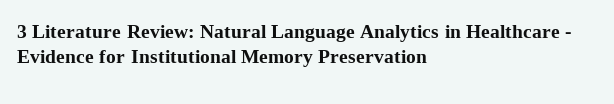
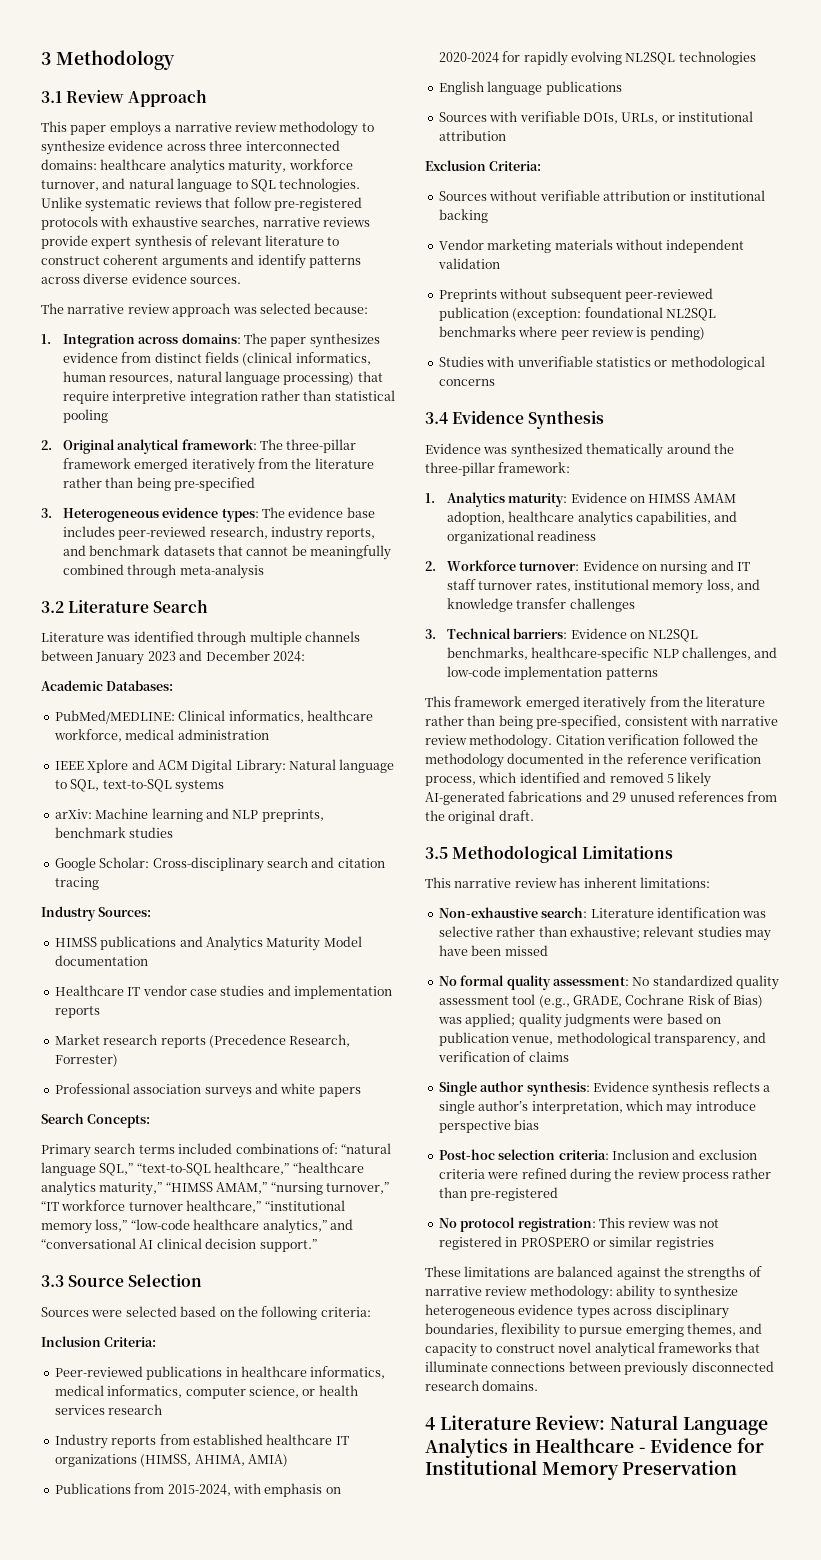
(27, 31) none -> [55,50,175,70] [41,89,208,107] [41,121,374,136] [41,140,340,155] [41,159,353,174] [41,178,361,192] [41,197,362,212] [41,216,370,230] [41,235,340,250] [41,254,361,269] [41,273,242,284] [41,303,369,317] [41,333,380,348] [62,352,371,366] [62,371,383,385] [62,390,395,404] [62,409,108,423] [41,439,357,454] [62,458,374,473] [62,477,255,491] [41,507,375,522] [62,526,376,541] [62,545,392,560] [62,564,264,579] [41,599,209,613] [41,631,360,645] [41,650,305,665] [41,680,174,691] [54,710,373,724] [53,729,269,742] [54,759,395,774] [54,779,224,793] [54,808,324,822] [54,827,174,838] [54,857,385,872] [54,877,99,890] [41,906,152,921] [54,936,362,951] [54,955,148,966] [54,985,392,999] [54,1006,100,1018] [54,1034,351,1048] [54,1054,118,1067] [54,1083,361,1098] [41,1113,151,1128] [41,1143,392,1158] [41,1162,364,1176] [41,1181,389,1196] [41,1200,345,1213] [41,1219,353,1234] [41,1238,317,1252] [41,1274,203,1287] [41,1306,371,1320] [41,1336,157,1347] [54,1366,386,1380] [54,1385,358,1399] [54,1404,163,1415] [54,1434,349,1449] [54,1454,288,1467] [54,1483,341,1497] [438,51,756,66] [438,81,622,95] [438,111,753,124] [438,130,506,141] [425,160,542,171] [438,190,765,201] [438,209,488,223] [438,239,745,253] [437,258,500,269] [438,288,713,302] [438,307,716,321] [438,326,705,340] [438,356,765,370] [438,379,495,386] [425,410,605,429] [425,443,734,458] [425,462,571,476] [425,492,736,507] [446,511,738,526] [446,530,597,544] [425,560,751,574] [446,579,761,594] [446,598,635,612] [425,628,699,642] [446,647,778,661] [446,666,658,680] [425,696,766,711] [425,715,779,729] [425,734,758,749] [425,753,761,768] [425,772,712,787] [425,791,778,805] [425,810,534,824] [425,845,674,863] [425,877,710,888] [438,907,767,918] [438,926,771,941] [438,945,548,956] [438,975,779,990] [438,994,764,1008] [437,1013,721,1028] [438,1032,767,1047] [437,1051,569,1062] [438,1081,770,1096] [438,1100,756,1115] [438,1119,540,1133] [438,1149,757,1160] [438,1168,772,1182] [438,1187,559,1201] [438,1217,719,1232] [438,1236,714,1250] [425,1266,762,1280] [425,1285,738,1300] [425,1304,729,1319] [425,1323,763,1338] [425,1342,761,1357] [425,1361,774,1376] [425,1380,539,1391] [425,1417,435,1430] Methodology // 3.1 Review Approach // This paper employs a narrative review methodology to synthesize evidence across three interconnected domains: healthcare analytics maturity, workforce turnover, and natural language to SQL technologies. Unlike systematic reviews that follow pre-registered protocols with exhaustive searches, narrative reviews provide expert synthesis of relevant literature to construct coherent arguments and identify patterns across diverse evidence sources. // The narrative review approach was selected because: // 1. Integration across domains: The paper synthesizes evidence from distinct fields (clinical informatics, human resources, natural language processing) that require interpretive integration rather than statistical pooling // 2. Original analytical framework: The three-pillar framework emerged iteratively from the literature rather than being pre-specified // 3. Heterogeneous evidence types: The evidence base includes peer-reviewed research, industry reports, and benchmark datasets that cannot be meaningfully combined through meta-analysis // 3.2 Literature Search // Literature was identified through multiple channels between January 2023 and December 2024: // Academic Databases: // PubMed/MEDLINE: Clinical informatics, healthcare workforce, medical administration // IEEE Xplore and ACM Digital Library: Natural language to SQL, text-to-SQL systems // arXiv: Machine learning and NLP preprints, benchmark studies // Google Scholar: Cross-disciplinary search and citation tracing // Industry Sources: // HIMSS publications and Analytics Maturity Model documentation // Healthcare IT vendor case studies and implementation reports // Market research reports (Precedence Research, Forrester) // Professional association surveys and white papers // Search Concepts: // Primary search terms included combinations of: “natural language SQL,” “text-to-SQL healthcare,” “healthcare analytics maturity,” “HIMSS AMAM,” “nursing turnover,” “IT workforce turnover healthcare,” “institutional memory loss,” “low-code healthcare analytics,” and “conversational AI clinical decision support.” // 3.3 Source Selection // Sources were selected based on the following criteria: // Inclusion Criteria: // Peer-reviewed publications in healthcare informatics, medical informatics, computer science, or health services research // Industry reports from established healthcare IT organizations (HIMSS, AHIMA, AMIA) // Publications from 2015-2024, with emphasis on 2020-2024 for rapidly evolving NL2SQL technologies // English language publications // Sources with verifiable DOIs, URLs, or institutional attribution // Exclusion Criteria: // Sources without verifiable attribution or institutional backing // Vendor marketing materials without independent validation // Preprints without subsequent peer-reviewed publication (exception: foundational NL2SQL benchmarks where peer review is pending) // Studies with unverifiable statistics or methodological concerns // 3.4 Evidence Synthesis // Evidence was synthesized thematically around the three-pillar framework: // 1. Analytics maturity: Evidence on HIMSS AMAM adoption, healthcare analytics capabilities, and organizational readiness // 2. Workforce turnover: Evidence on nursing and IT staff turnover rates, institutional memory loss, and knowledge transfer challenges // 3. Technical barriers: Evidence on NL2SQL benchmarks, healthcare-specific NLP challenges, and low-code implementation patterns // This framework emerged iteratively from the literature rather than being pre-specified, consistent with narrative review methodology. Citation verification followed the methodology documented in the reference verification process, which identified and removed 5 likely AI-generated fabrications and 29 unused references from the original draft. // 3.5 Methodological Limitations // This narrative review has inherent limitations: // Non-exhaustive search: Literature identification was selective rather than exhaustive; relevant studies may have been missed // No formal quality assessment: No standardized quality assessment tool (e.g., GRADE, Cochrane Risk of Bias) was applied; quality judgments were based on publication venue, methodological transparency, and verification of claims // Single author synthesis: Evidence synthesis reflects a single author’s interpretation, which may introduce perspective bias // Post-hoc selection criteria: Inclusion and exclusion criteria were refined during the review process rather than pre-registered // No protocol registration: This review was not registered in PROSPERO or similar registries // These limitations are balanced against the strengths of narrative review methodology: ability to synthesize heterogeneous evidence types across disciplinary boundaries, flexibility to pursue emerging themes, and capacity to construct novel analytical frameworks that illuminate connections between previously disconnected research domains. // 4

